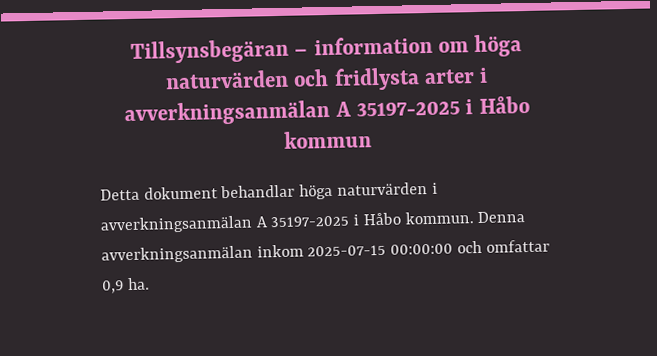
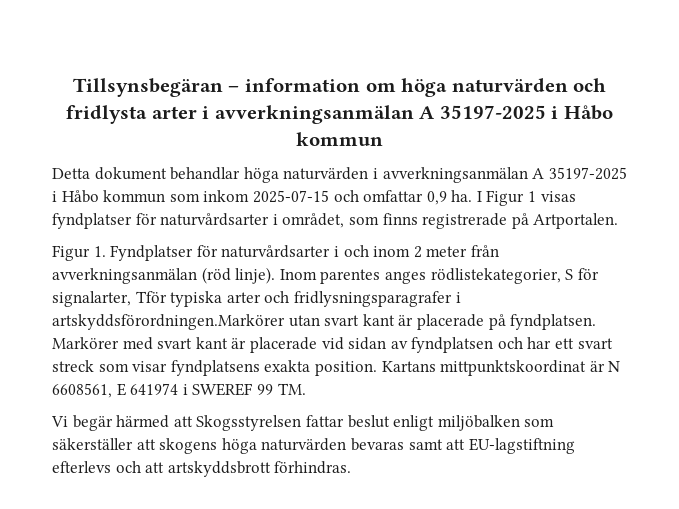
[404,211,526,225] [101,245,253,264] kommun. Denna avverkningsanmälan -> [103,190,200,203] kommun som
[390,243,454,255] 00:00:00 -> (329, 196) none
(150, 284) none -> [476,190,576,206] [52,213,619,229] [52,245,499,261] [52,267,599,284] [52,291,461,307] [52,314,597,330] [52,337,613,353] [52,360,621,376] [52,383,306,398] [51,415,555,431] [52,438,575,454] [52,461,352,477] I Figur 1 visas fyndplatser för naturvårdsarter i området, som finns registrerade på Artportalen. // Figur 1. Fyndplatser för naturvårdsarter i och inom 2 meter från avverkningsanmälan (röd linje). Inom parentes anges rödlistekategorier, S för signalarter, Tför typiska arter och fridlysningsparagrafer i artskyddsförordningen.Markörer utan svart kant är placerade på fyndplatsen. Markörer med svart kant är placerade vid sidan av fyndplatsen och har ett svart streck som visar fyndplatsens exakta position. Kartans mittpunktskoordinat är N 6608561, E 641974 i SWEREF 99 TM. // Vi begär härmed att Skogsstyrelsen fattar beslut enligt miljöbalken som säkerställer att skogens höga naturvärden bevaras samt att EU-lagstiftning efterlevs och att artskyddsbrott förhindras.

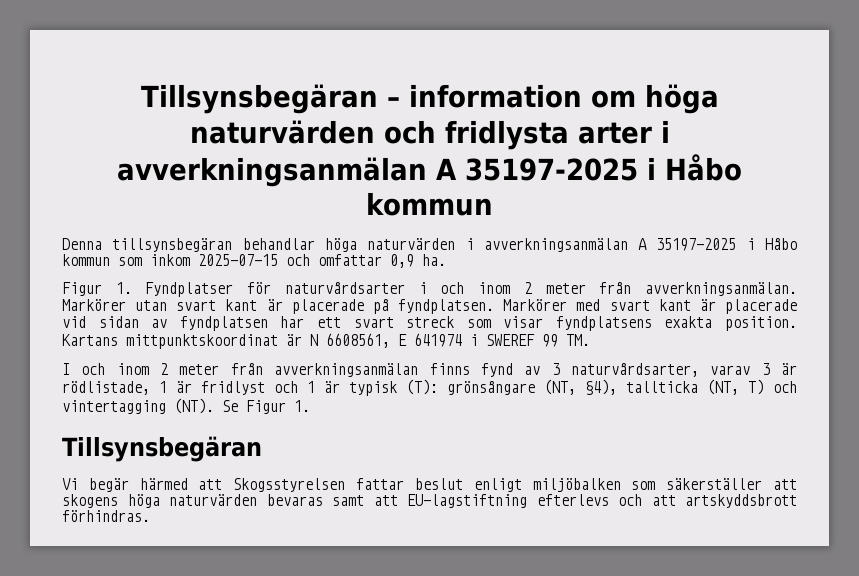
[52,167,167,180] Detta dokument -> [62,238,233,252] Denna tillsynsbegäran
[476,190,576,206] [52,213,619,229] I Figur 1 visas fyndplatser för naturvårdsarter i området, som finns registrerade på Artportalen. -> (446, 260) none
[52,267,599,284] [52,291,461,307] [52,314,285,330] avverkningsanmälan (röd linje). Inom parentes anges rödlistekategorier, S för signalarter, Tför typiska arter och fridlysningsparagrafer i artskyddsförordningen.Markörer -> [645,282,798,296] [62,299,126,311] avverkningsanmälan. Markörer
[497,337,523,349] och -> (268, 323) none
(306, 389) none -> [62,363,797,377] [62,379,797,396] [62,398,310,414] [62,436,262,462] // I och inom 2 meter från avverkningsanmälan finns fynd av 3 naturvårdsarter, varav 3 är rödlistade, 1 är fridlyst och 1 är typisk (T): grönsångare (NT, §4), tallticka (NT, T) och vintertagging (NT). Se Figur 1. // Tillsynsbegäran

